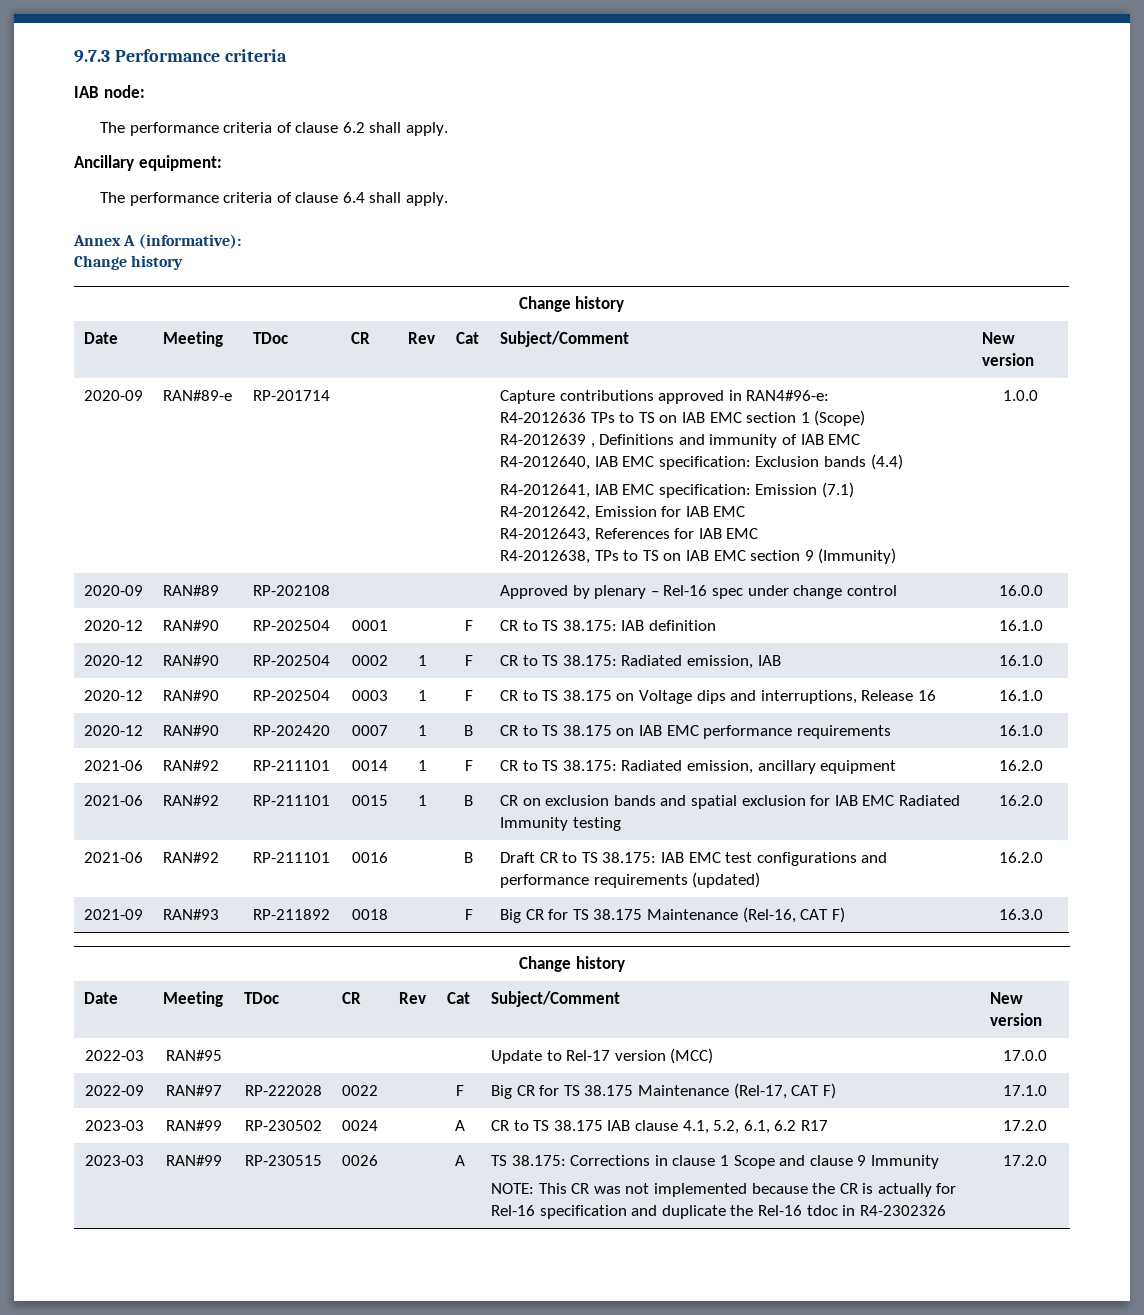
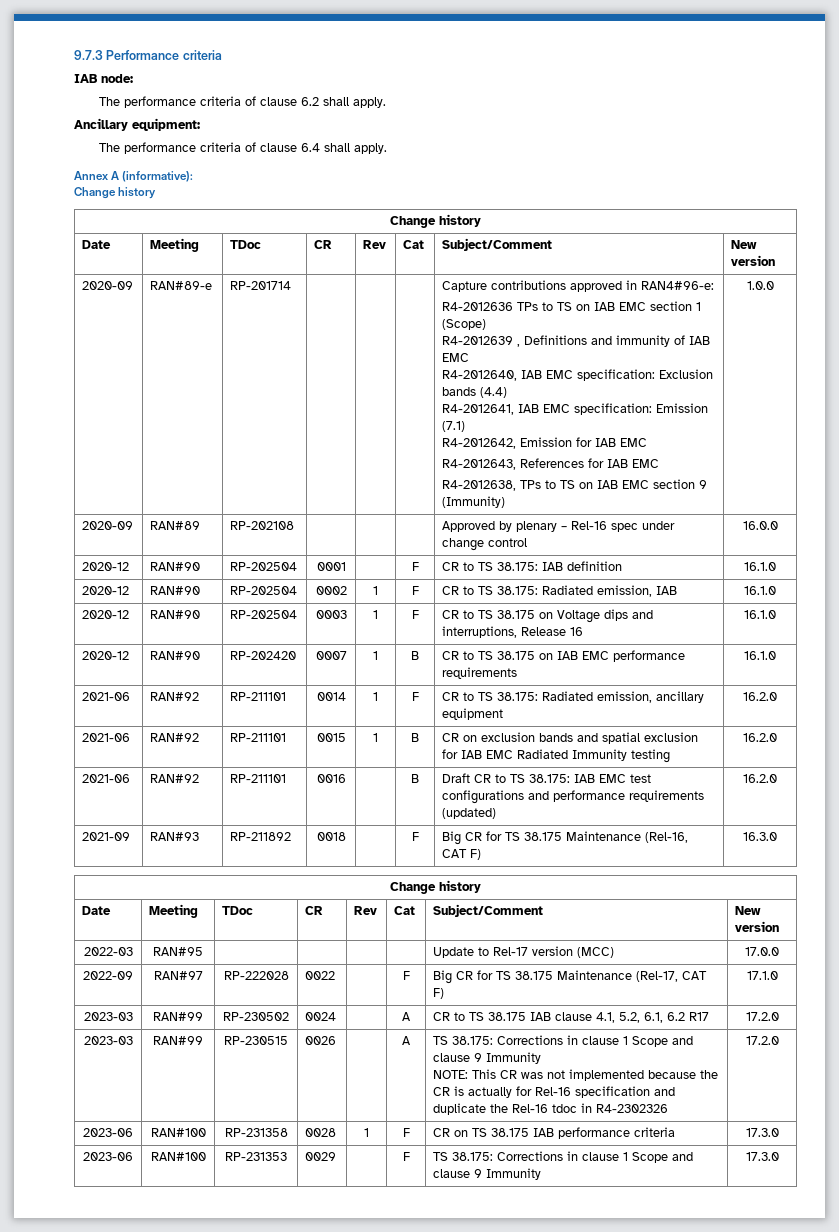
(1047, 1160) none -> [83,1128,133,1137] [150,1128,206,1137] [224,1128,288,1137] [305,1128,337,1137] [364,1128,369,1137] [402,1128,410,1137] [433,1127,676,1139] [745,1128,779,1137] [83,1152,133,1161] [150,1152,206,1161] [225,1152,287,1161] [305,1152,337,1161] [402,1152,410,1161] [433,1151,694,1163] [433,1168,542,1180] [745,1152,779,1161] // 2023-06 | RAN#100 | RP-231358 | 0028 | 1 | F | CR on TS 38.175 IAB performance criteria | 17.3.0 // 2023-06 | RAN#100 | RP-231353 | 0029 | | F | TS 38.175: Corrections in clause 1 Scope and clause 9 Immunity | 17.3.0

